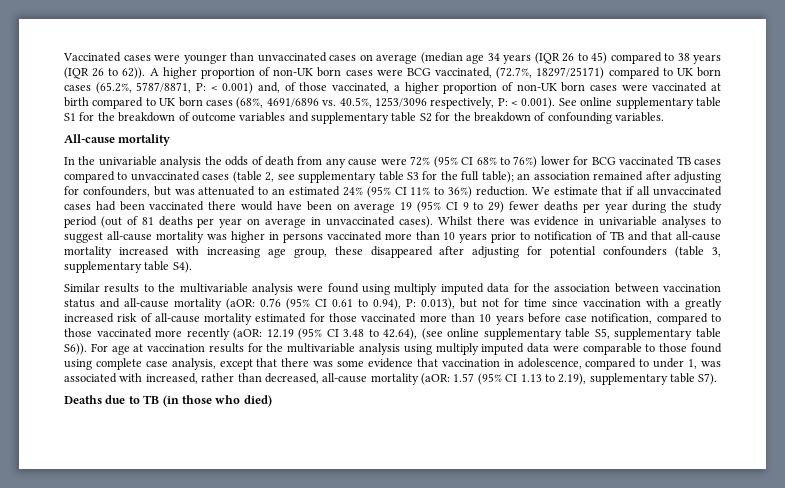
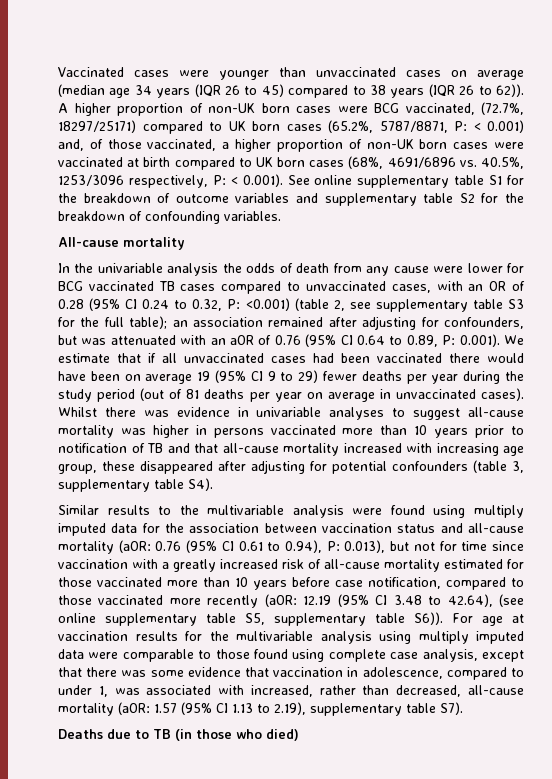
[410,156,538,168] 72% (95% CI 68% to 76%) -> (464, 269) none
[202,174,230,180] cases -> [391,281,525,293] [58,298,290,311] cases, with an OR of 0.28 (95% CI 0.24 to 0.32, P: <0.001)
[258,186,528,198] to an estimated 24% (95% CI 11% to 36%) reduction. -> [180,334,500,347] with an aOR of 0.76 (95% CI 0.64 to 0.89, P: 0.001).

